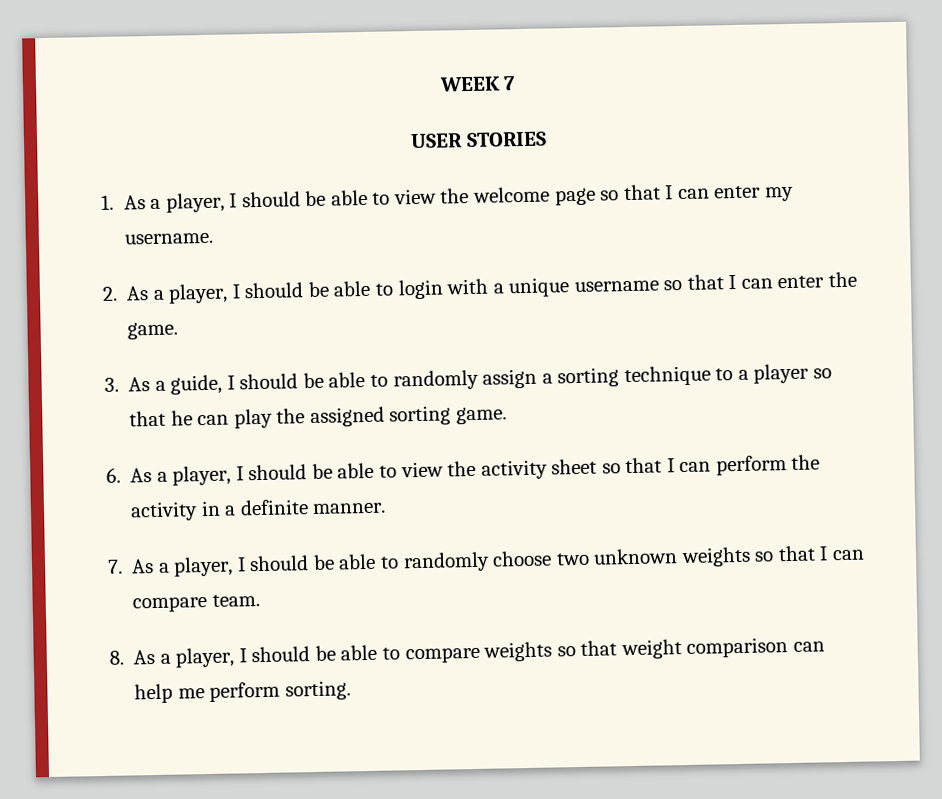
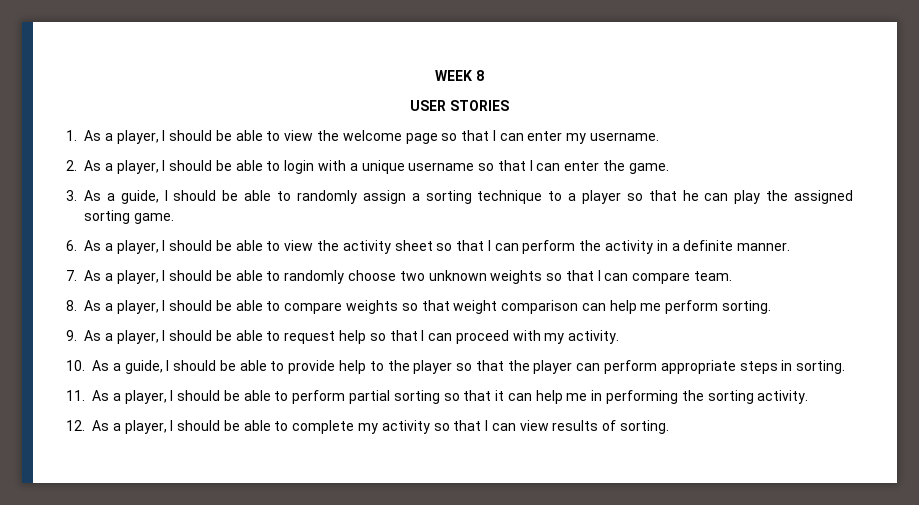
[503,76,517,91] 7 -> [475,70,484,81] 8
(351, 690) none -> [66,330,620,344] [66,360,846,374] [66,390,809,404] [66,420,670,434] // 9. As a player, I should be able to request help so that I can proceed with my activity. // 10. As a guide, I should be able to provide help to the player so that the player can perform appropriate steps in sorting. // 11. As a player, I should be able to perform partial sorting so that it can help me in performing the sorting activity. // 12. As a player, I should be able to complete my activity so that I can view results of sorting.

